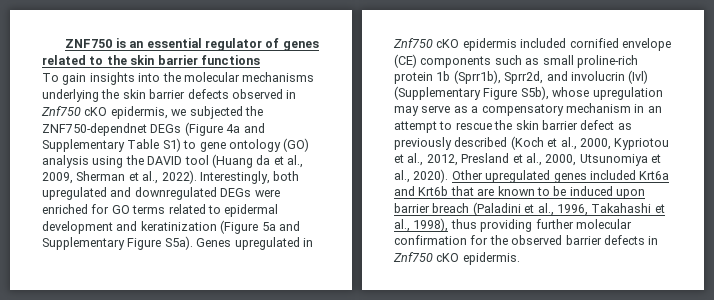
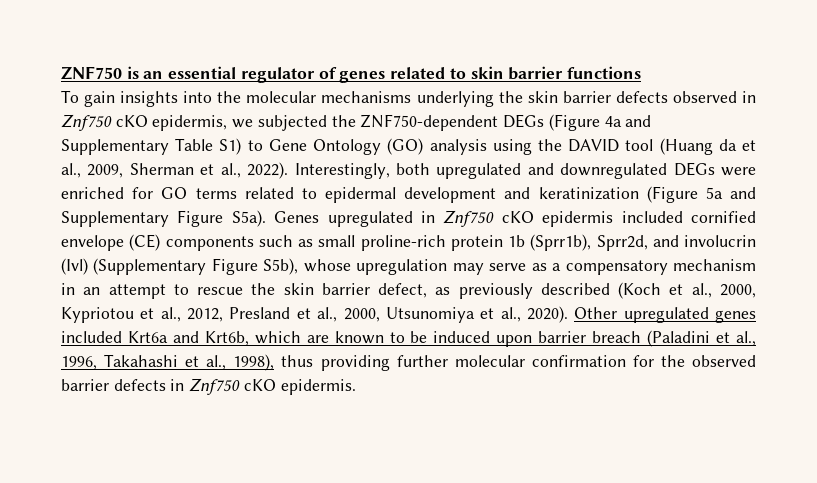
[106,55,127,65] the -> (466, 73) none
[42,123,147,136] ZNF750-dependnet -> [360,114,499,131] ZNF750-dependent
[199,139,281,152] gene ontology -> [268,139,382,155] Gene Ontology
[580,120,615,130] defect -> [378,283,428,298] defect,
[418,186,474,196] Krt6b that -> [204,331,301,346] Krt6b, which

